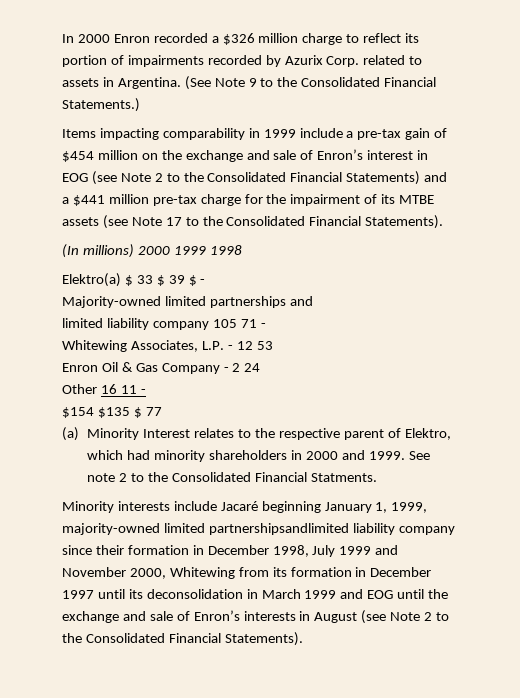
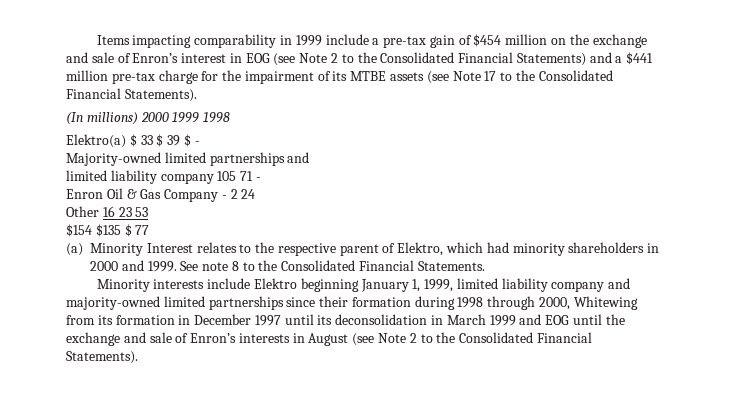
[62,33,420,45] [62,55,423,67] [62,76,437,90] [62,98,140,112] In 2000 Enron recorded a $326 million charge to reflect its portion of impairments recorded by Azurix Corp. related to assets in Argentina. (See Note 9 to the Consolidated Financial Statements.) // -> (96, 40) none
[62,340,273,352] // Whitewing Associates, L.P. - 12 53 -> (261, 179) none
[120,385,146,394] 11 - -> [118,207,149,217] 23 53
[119,472,377,482] 2 to the Consolidated Financial Statments. -> [231,260,485,271] 8 to the Consolidated Financial Statements.
[220,501,258,511] Jacaré -> [253,278,297,289] Elektro
[62,523,455,535] [62,545,399,557] [62,567,126,577] majority-owned limited partnershipsandlimited liability company since their formation in December 1998, July 1999 and November -> [456,278,631,292] [66,296,536,310] limited liability company and majority-owned limited partnerships since their formation during 1998 through

